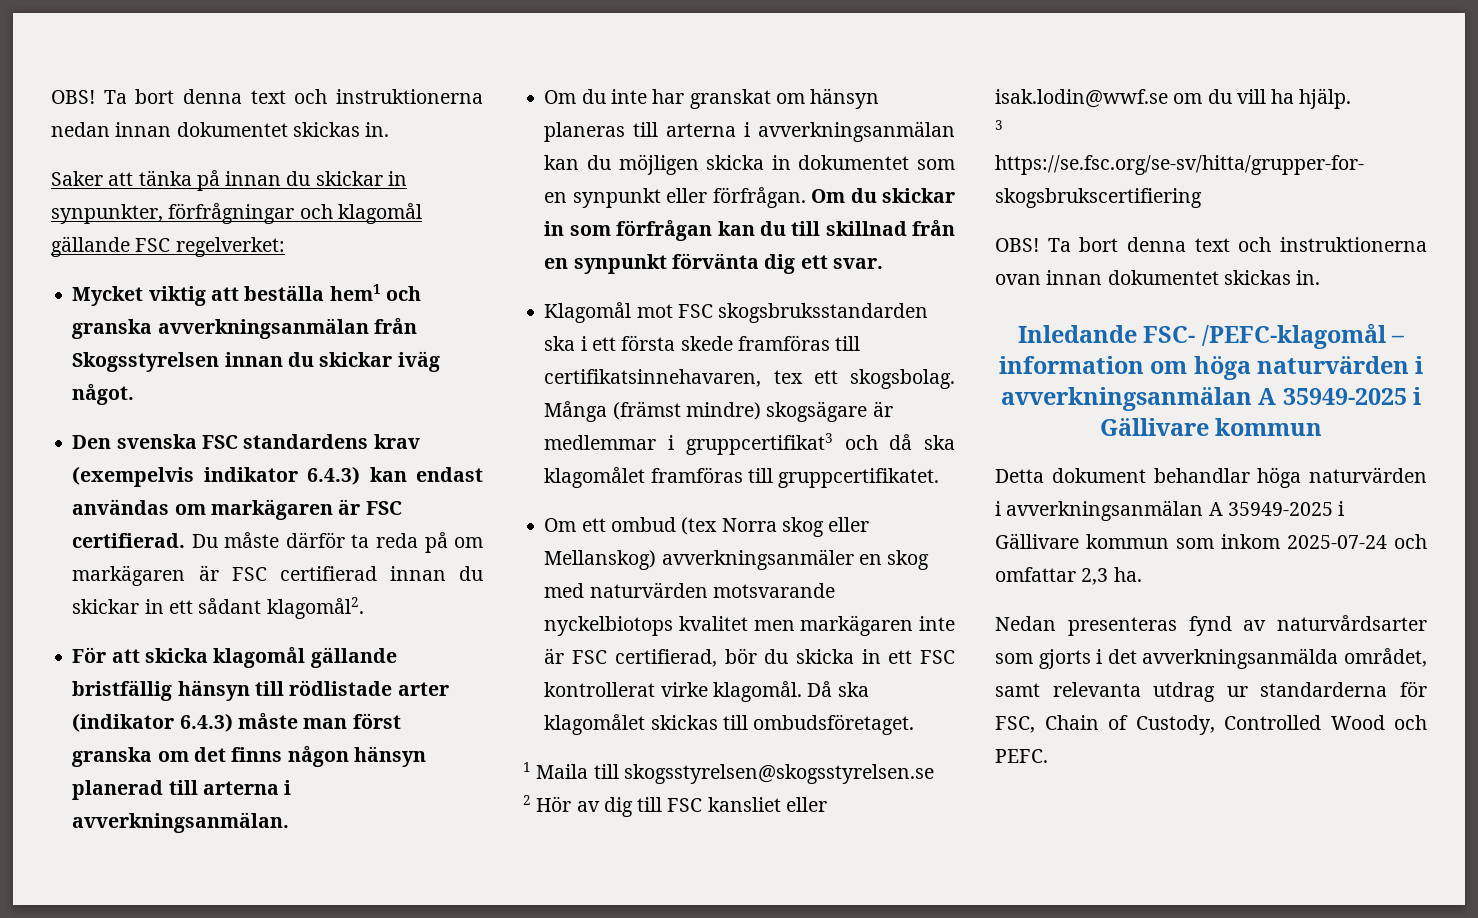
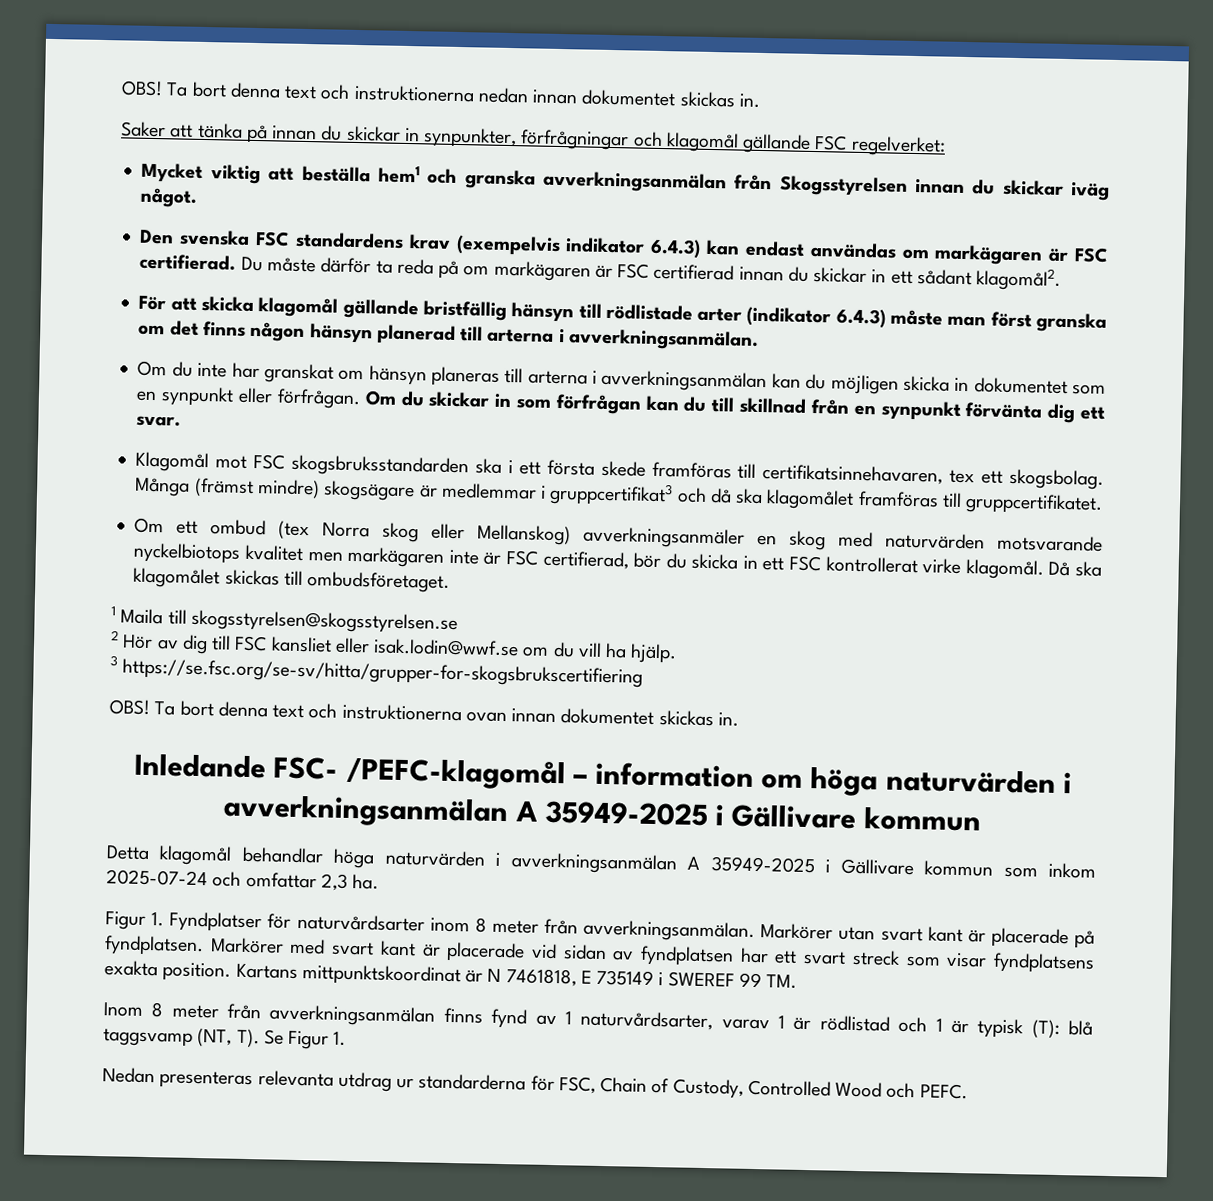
[1051,468,1146,483] dokument -> [159,845,233,866] klagomål
[995,615,1427,636] [995,648,1427,669] [995,683,1040,697] Nedan presenteras fynd av naturvårdsarter som gjorts i det avverkningsanmälda området, samt -> [105,911,1095,949] [104,935,1096,974] [104,960,798,989] [103,1002,1093,1039] [103,1028,347,1050] [102,1067,254,1090] Figur 1. Fyndplatser för naturvårdsarter inom 8 meter från avverkningsanmälan. Markörer utan svart kant är placerade på fyndplatsen. Markörer med svart kant är placerade vid sidan av fyndplatsen har ett svart streck som visar fyndplatsens exakta position. Kartans mittpunktskoordinat är N 7461818, E 735149 i SWEREF 99 TM. // Inom 8 meter från avverkningsanmälan finns fynd av 1 naturvårdsarter, varav 1 är rödlistad och 1 är typisk (T): blå taggsvamp (NT, T). Se Figur 1. // Nedan presenteras

